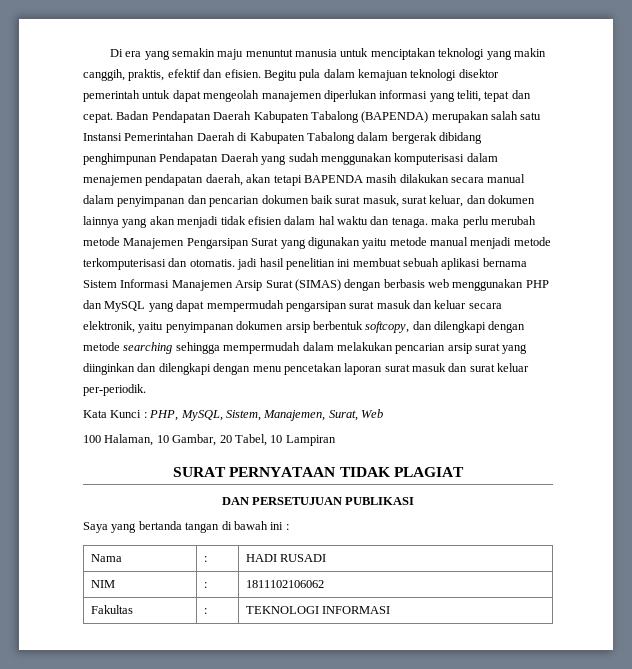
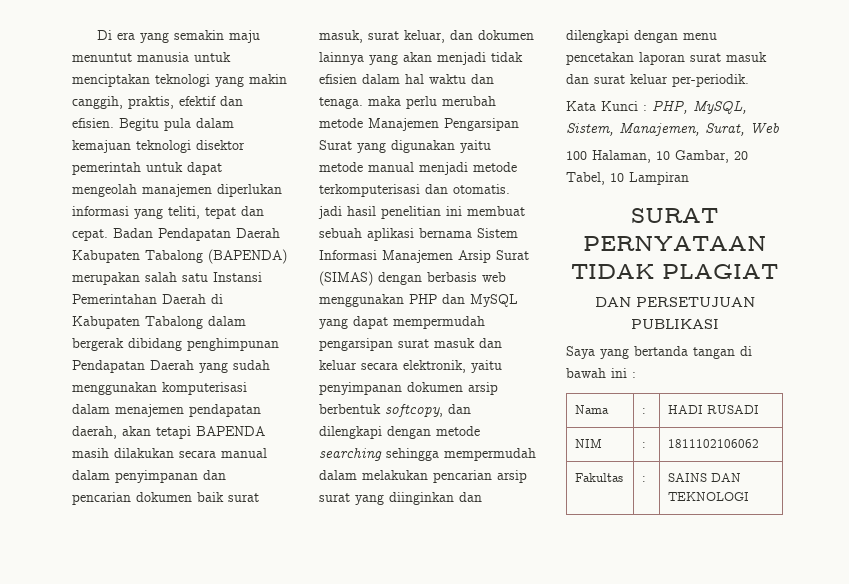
[245,606,391,614] TEKNOLOGI INFORMASI -> [668,473,742,482] [668,492,750,501] SAINS DAN TEKNOLOGI

